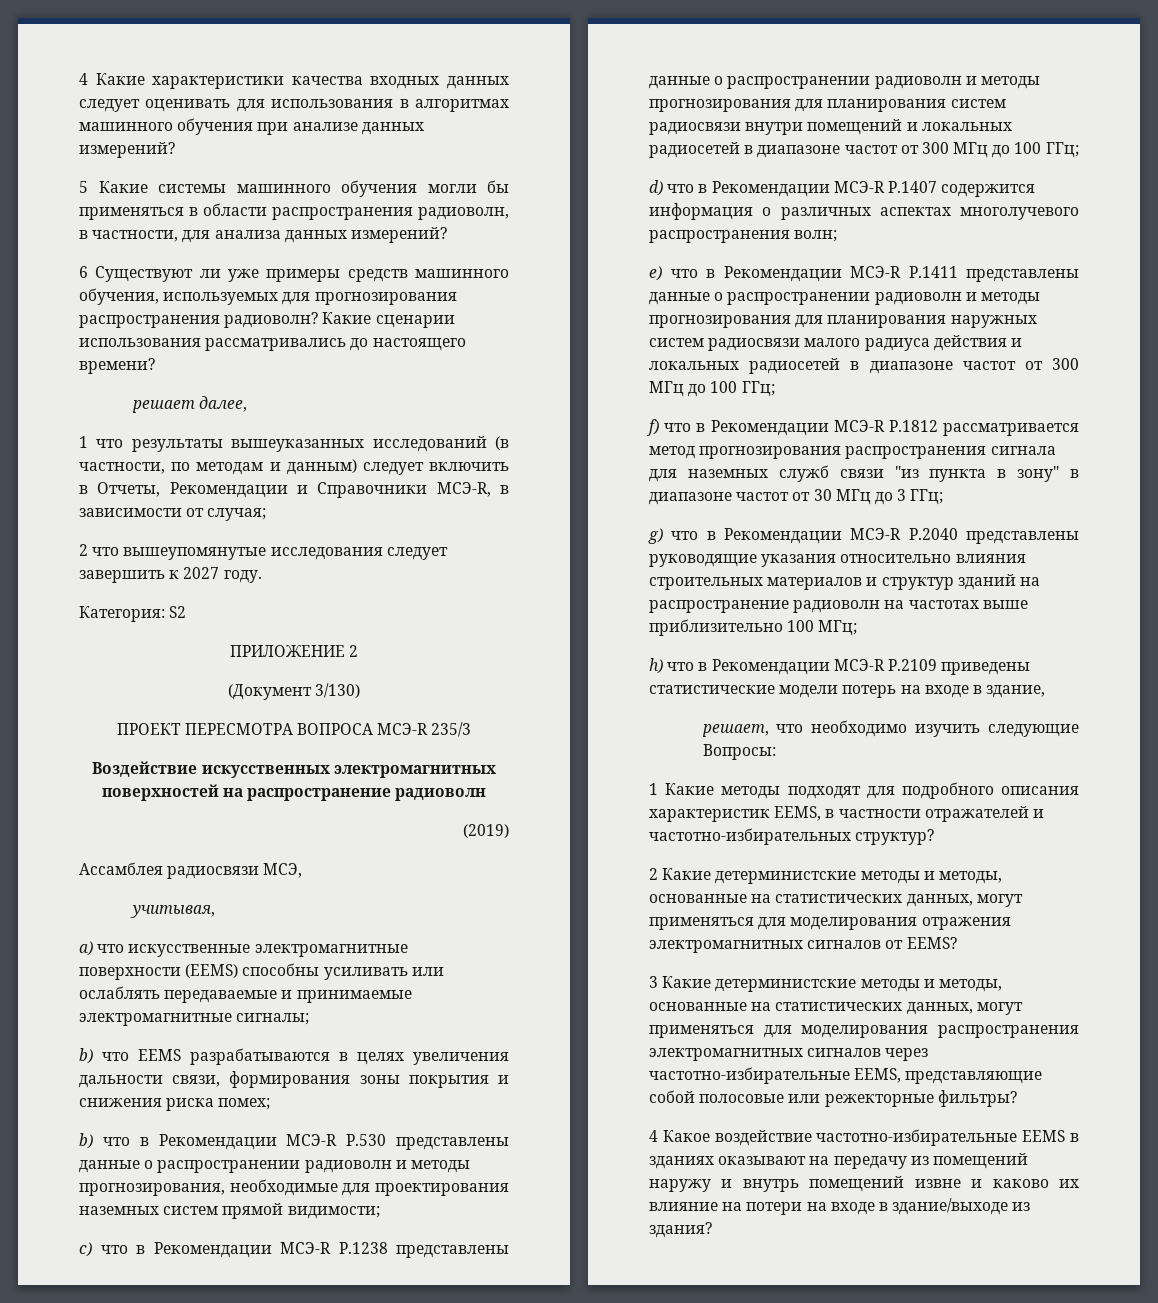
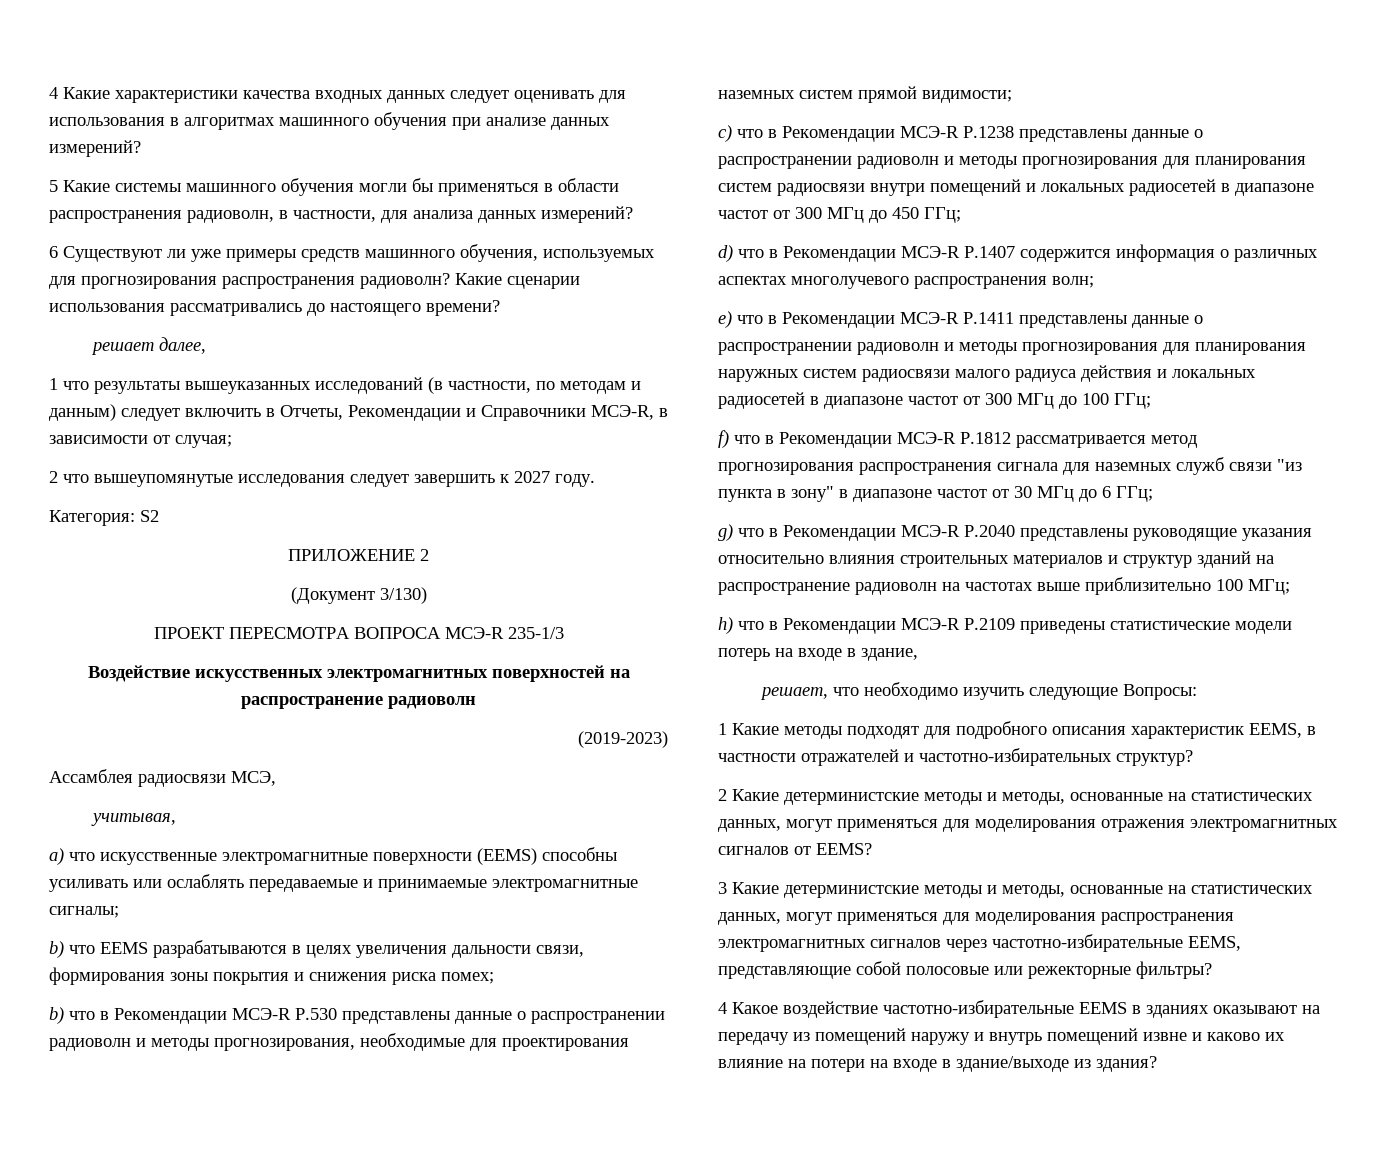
[431,722,472,737] 235/3 -> [507,627,564,639] 235-1/3
[463,824,509,838] (2019) -> [578,731,668,748] (2019-2023)
[1014,142,1042,154] 100 -> [892,207,919,219] 450
[897,489,907,501] 3 -> [1102,486,1111,498] 6

